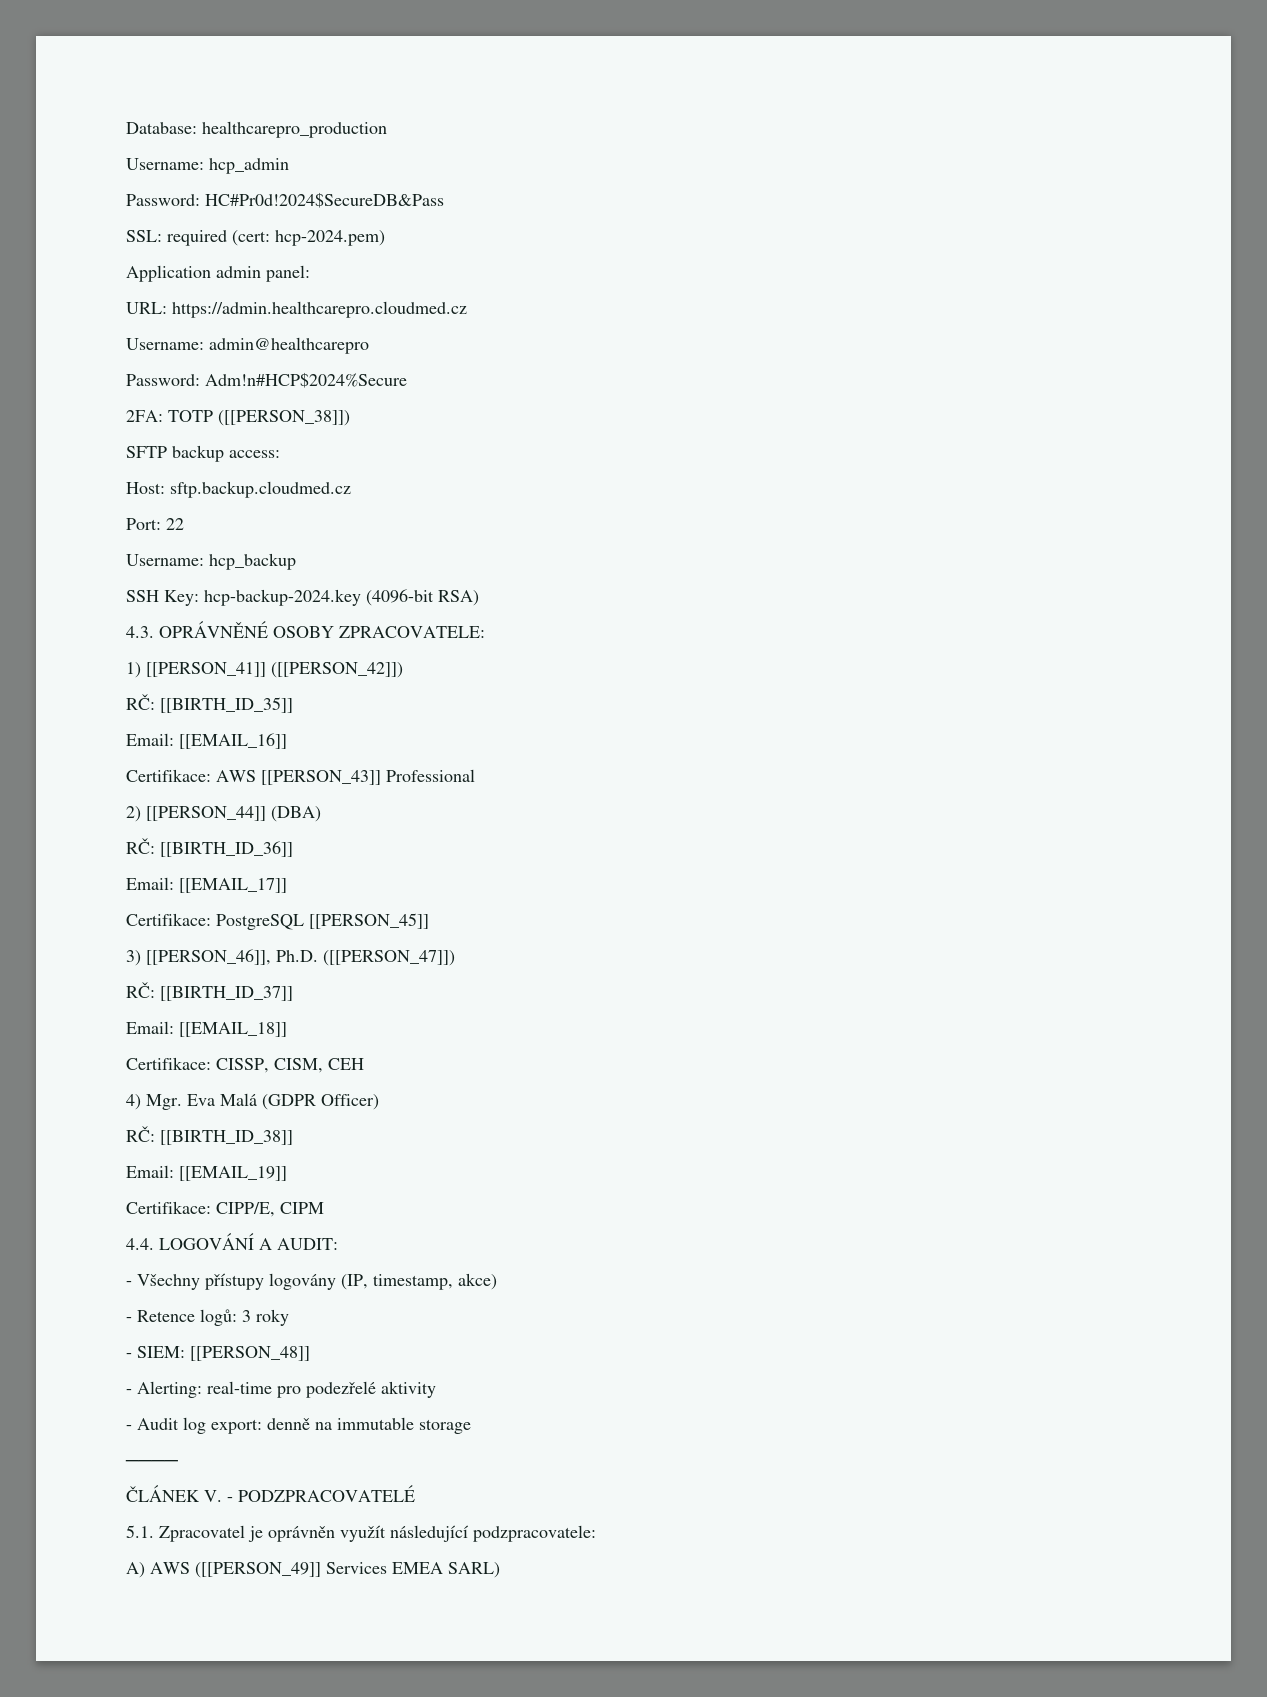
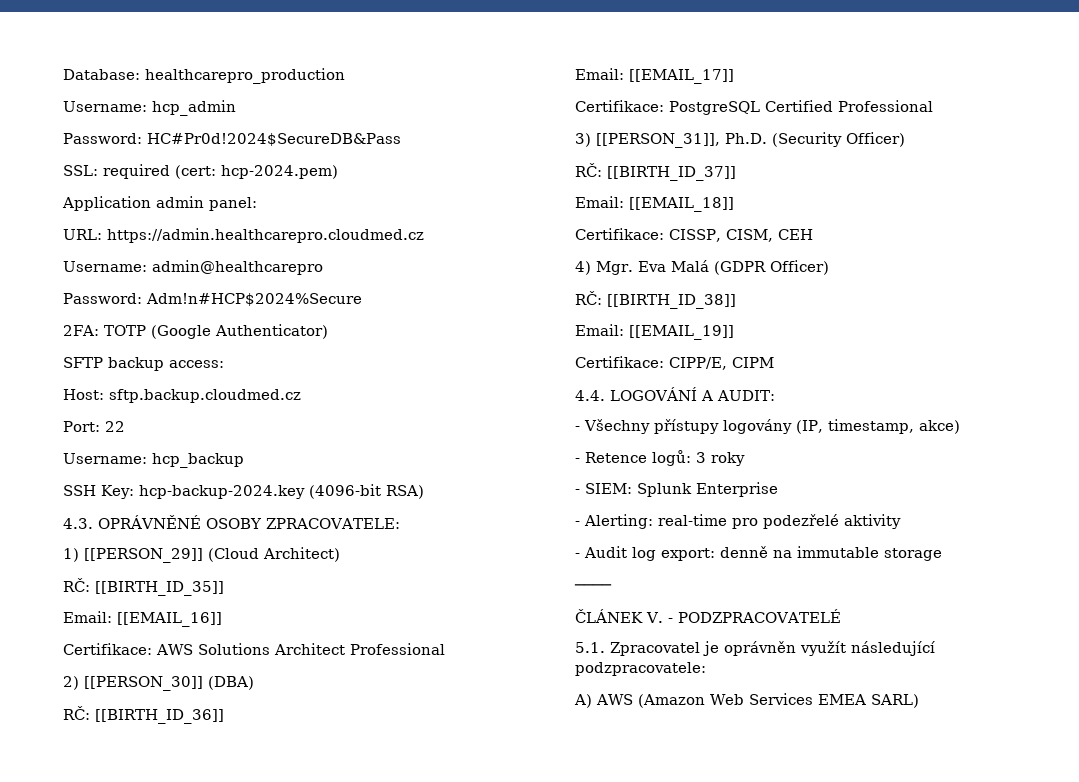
[218,410,350,426] ([[PERSON_38]]) -> [150,324,328,339] (Google Authenticator)
[146,662,403,678] [[PERSON_41]] ([[PERSON_42]]) -> [84,547,340,563] [[PERSON_29]] (Cloud Architect)
[261,770,381,785] [[PERSON_43]] -> [198,643,345,655] Solutions Architect
[146,806,266,821] [[PERSON_44]] -> [84,676,203,691] [[PERSON_30]]
[309,913,429,929] [[PERSON_45]] -> [765,100,933,112] Certified Professional
[146,949,455,966] [[PERSON_46]], Ph.D. ([[PERSON_47]]) -> [596,132,905,148] [[PERSON_31]], Ph.D. (Security Officer)
[190,1346,310,1361] [[PERSON_48]] -> [637,482,778,497] Splunk Enterprise
[195,1562,321,1578] ([[PERSON_49]] -> [638,694,744,708] (Amazon Web

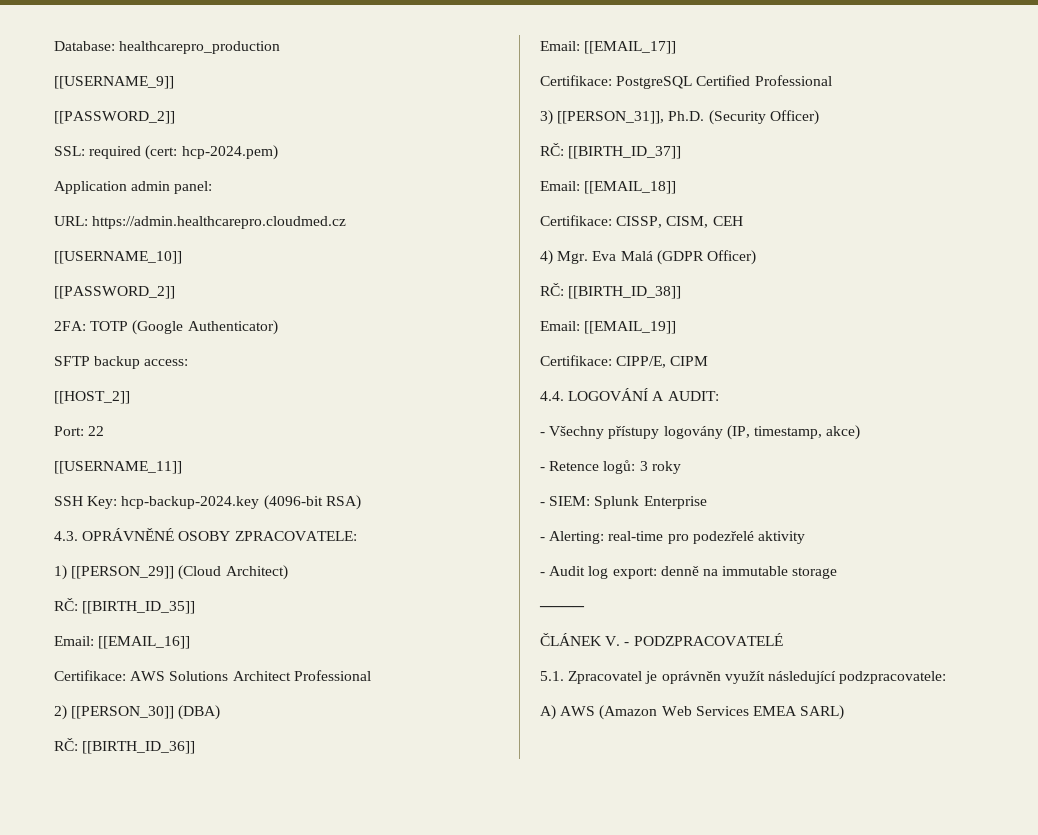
[63,100,236,116] [63,133,401,146] Username: hcp_admin // Password: HC#Pr0d!2024$SecureDB&Pass -> [54,76,174,89] [54,111,175,124] [[USERNAME_9]] // [[PASSWORD_2]]
[63,260,323,275] [63,293,362,306] Username: admin@healthcarepro // Password: Adm!n#HCP$2024%Secure -> [54,251,182,264] [54,286,175,299] [[USERNAME_10]] // [[PASSWORD_2]]
[63,389,301,403] Host: sftp.backup.cloudmed.cz -> [54,391,130,404] [[HOST_2]]
[63,453,244,468] Username: hcp_backup -> [54,461,182,474] [[USERNAME_11]]

